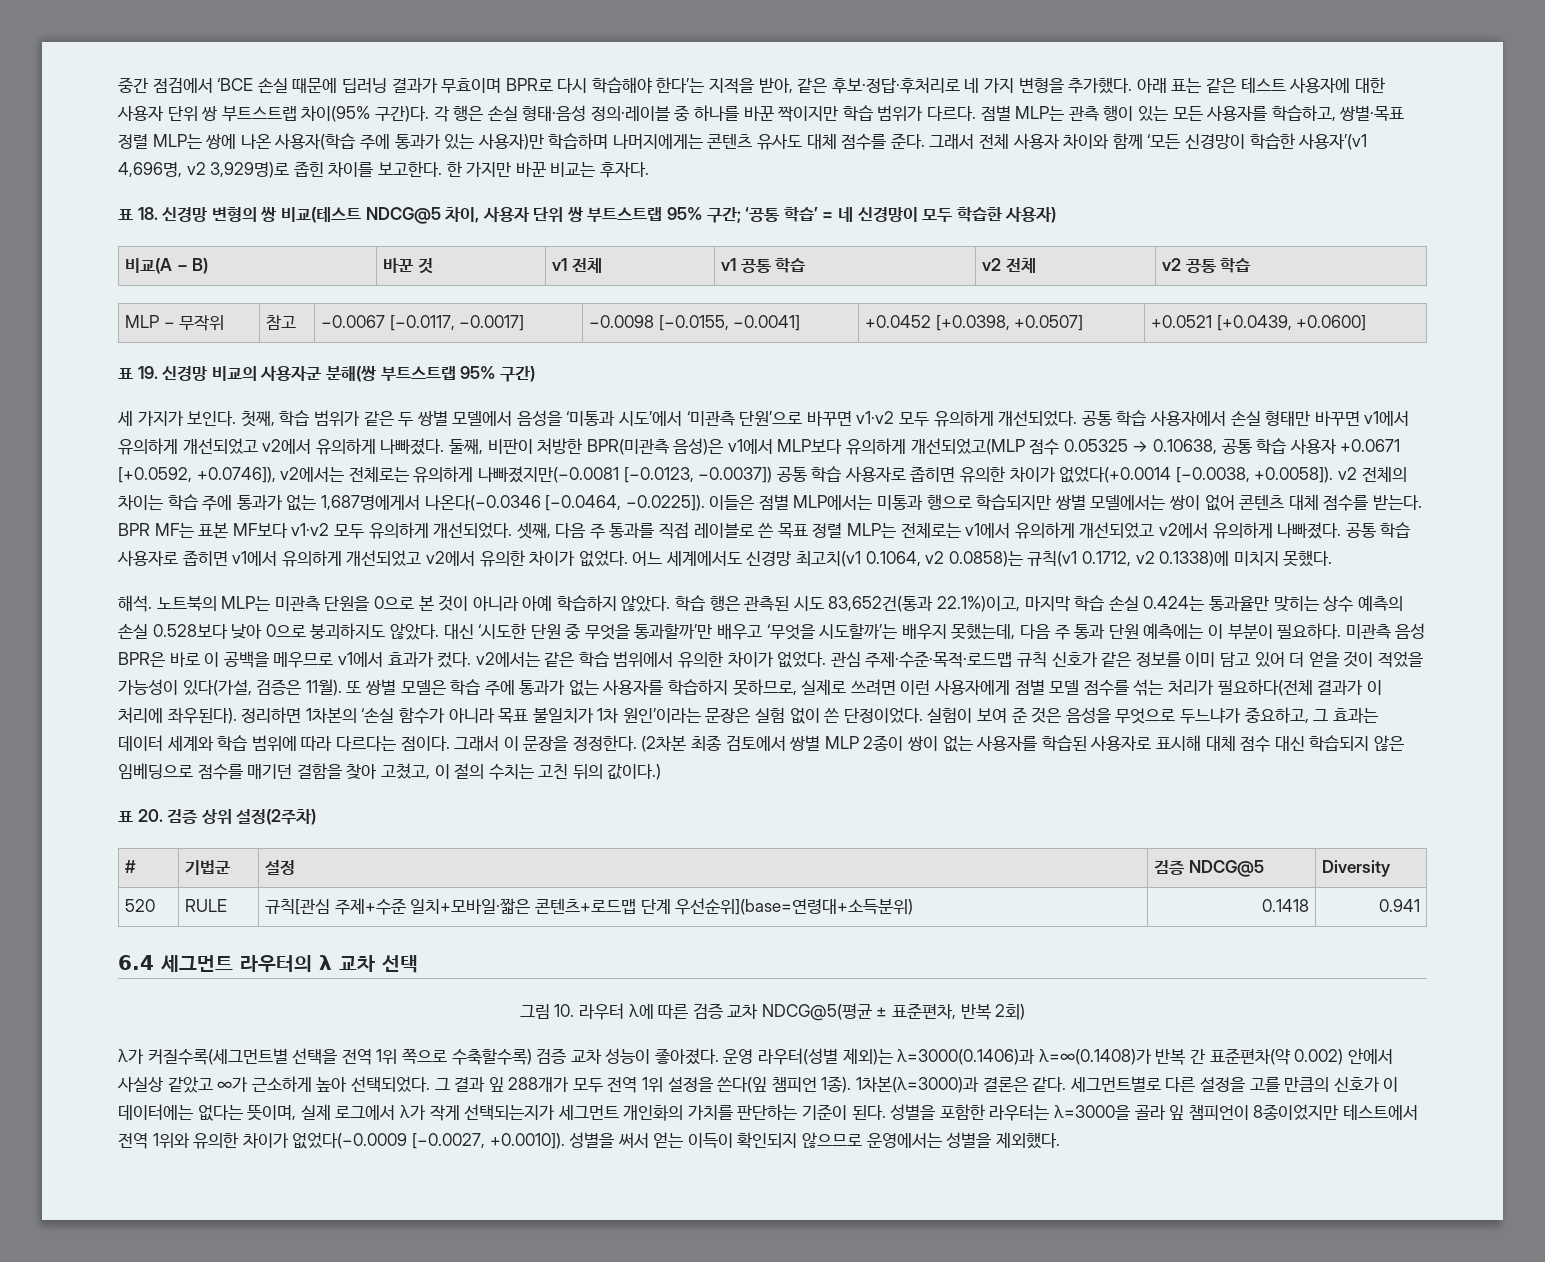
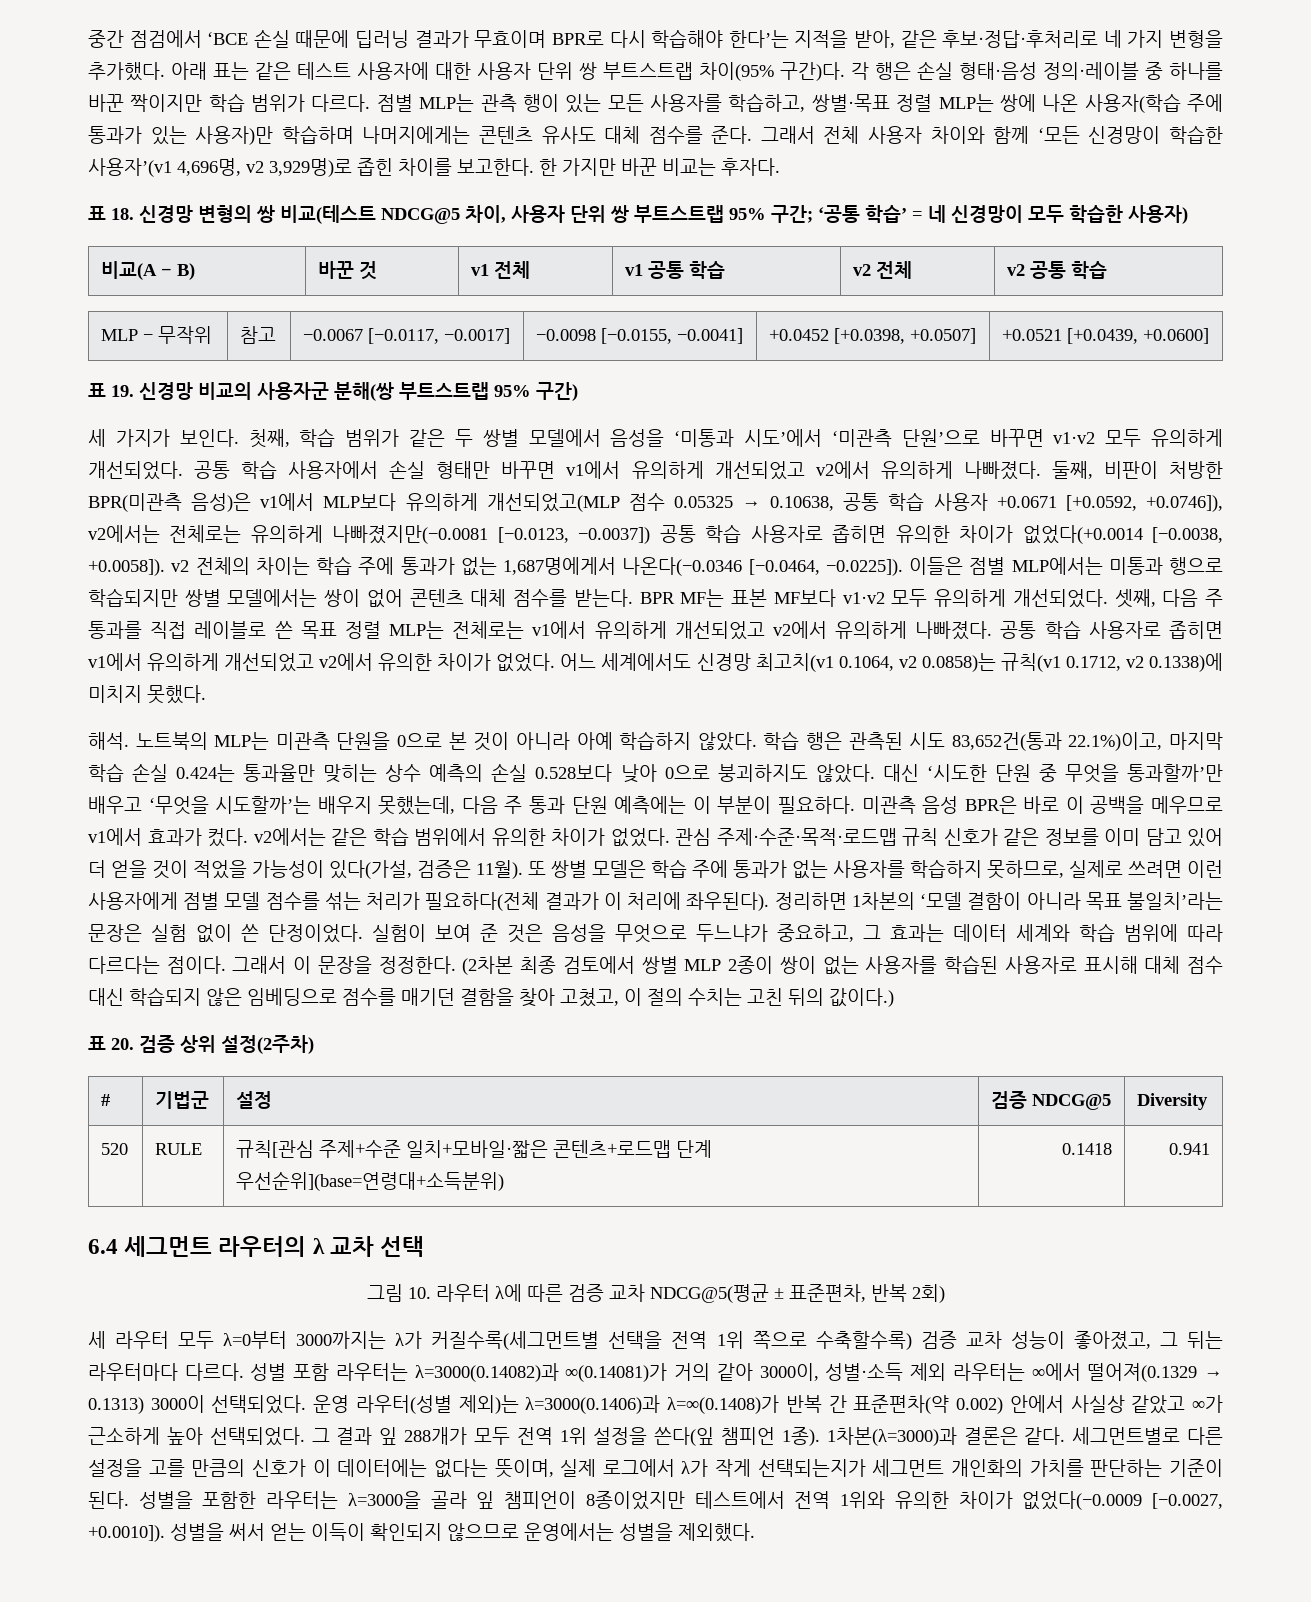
[361,707,701,724] ‘손실 함수가 아니라 목표 불일치가 1차 원인’이라는 -> [920,892,1224,910] ‘모델 결함이 아니라 목표 불일치’라는
(1026, 1012) none -> [88,1331,387,1349] 세 라우터 모두 λ=0부터 3000까지는
[654,1048,719,1065] 좋아졌다. -> [1073,1331,1223,1350] [88,1363,1224,1382] [88,1395,307,1414] 좋아졌고, 그 뒤는 라우터마다 다르다. 성별 포함 라우터는 λ=3000(0.14082)과 ∞(0.14081)가 거의 같아 3000이, 성별·소득 제외 라우터는 ∞에서 떨어져(0.1329 → 0.1313) 3000이 선택되었다.

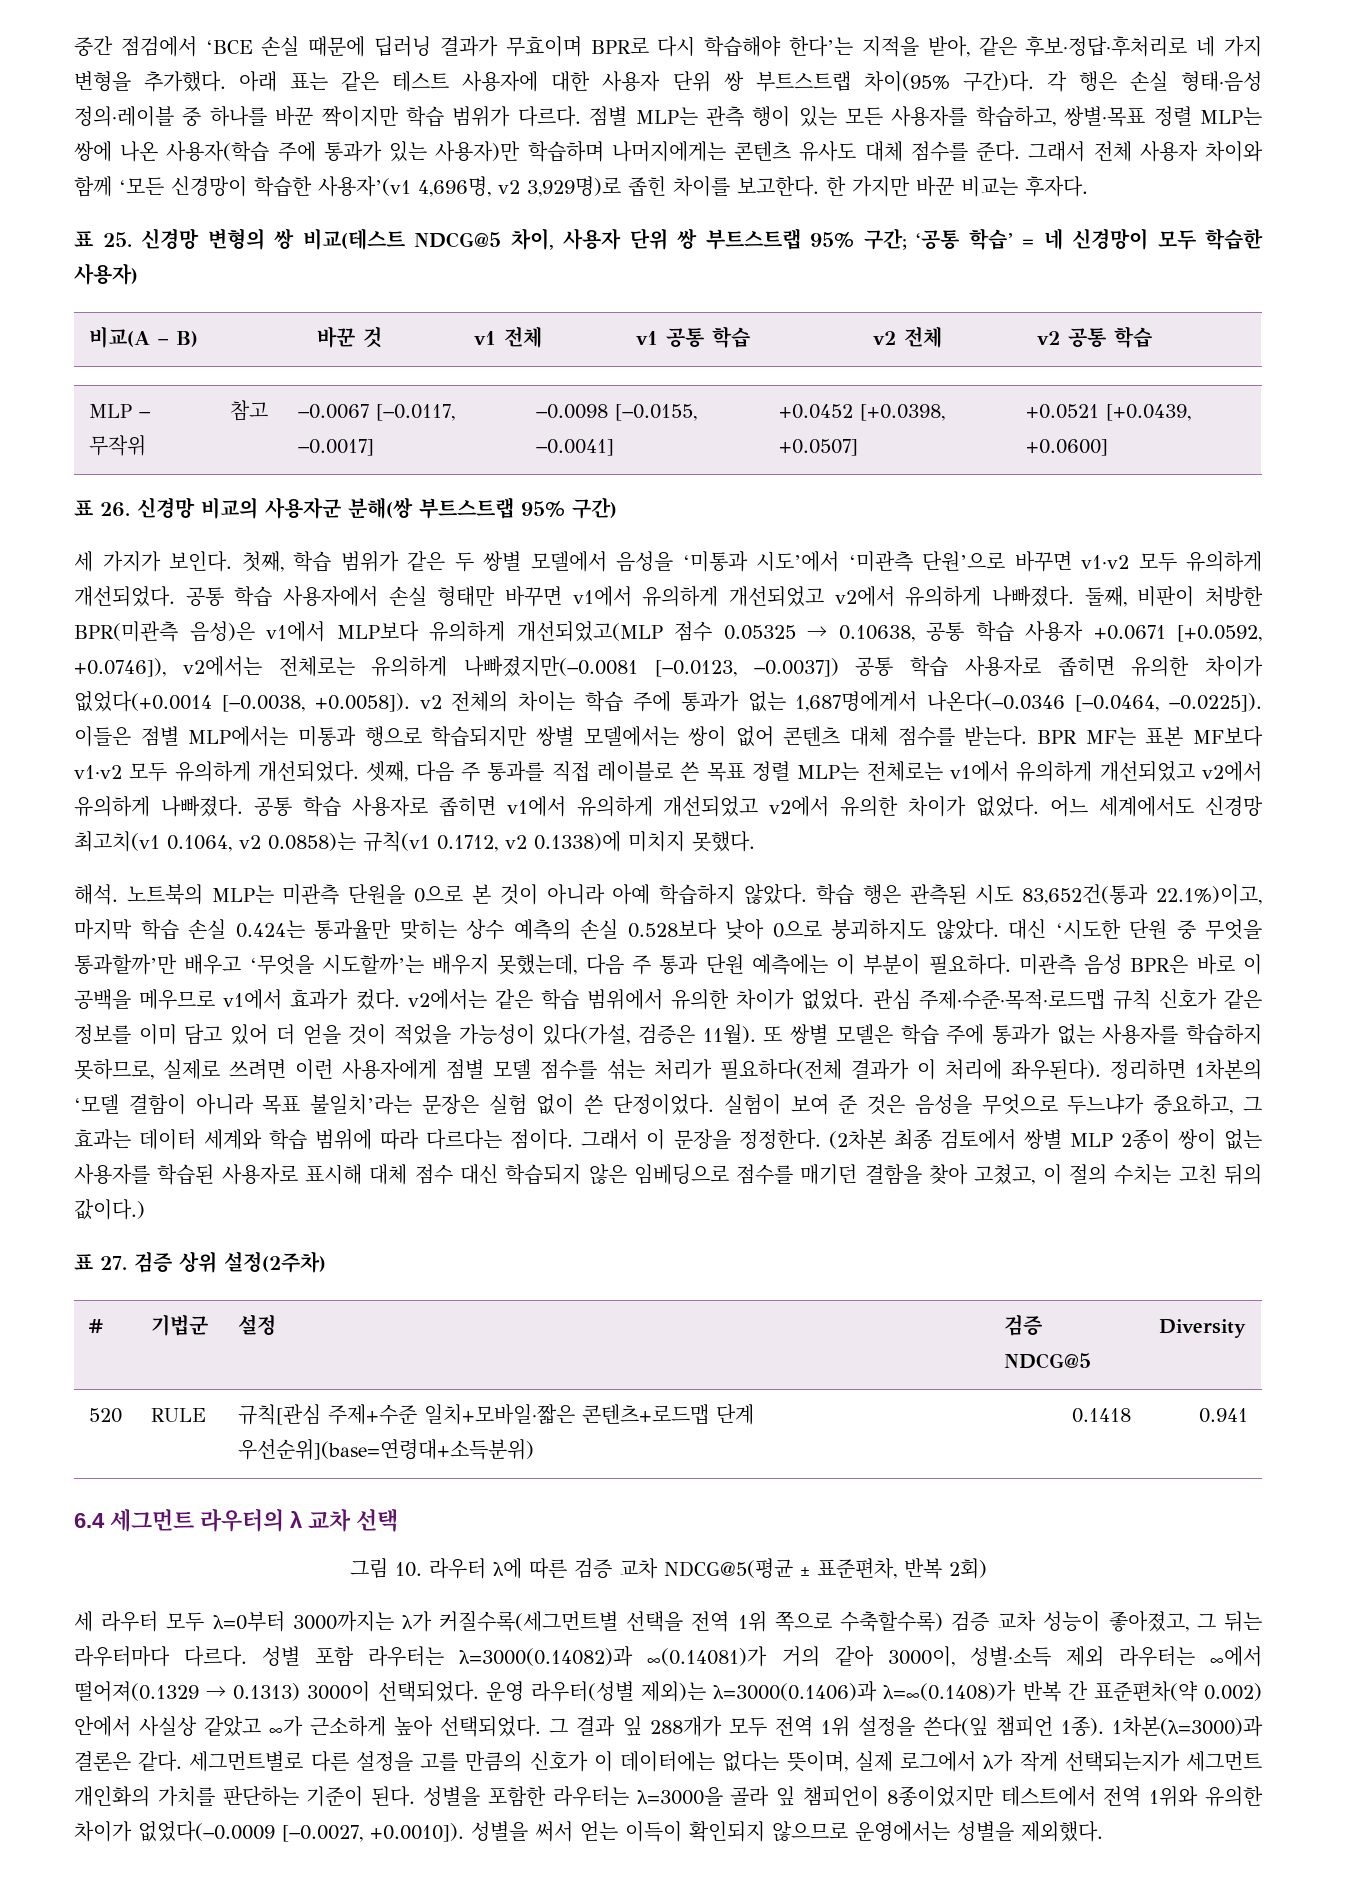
[111,208,134,220] 18. -> [102,232,132,247] 25.
[111,385,134,397] 19. -> [100,502,130,517] 26.
[111,1038,134,1050] 20. -> [100,1256,127,1270] 27.

